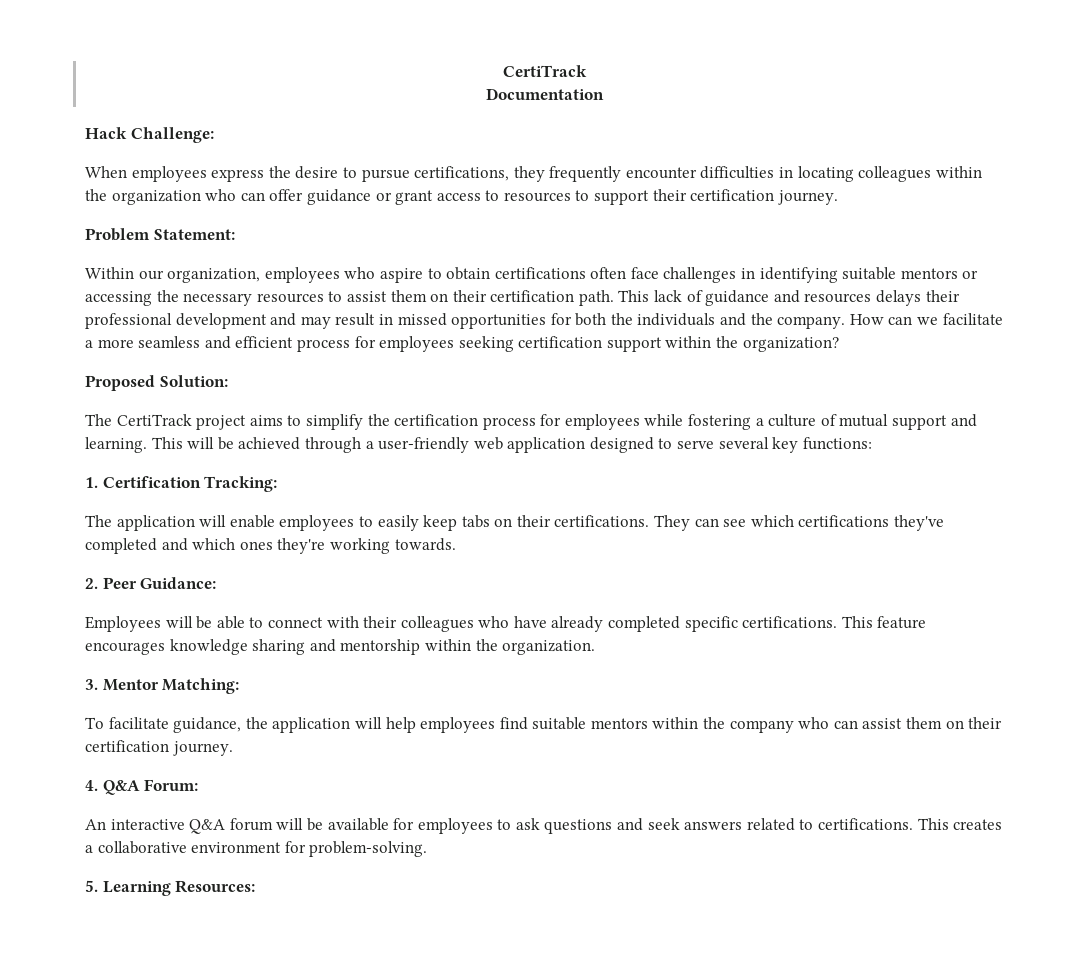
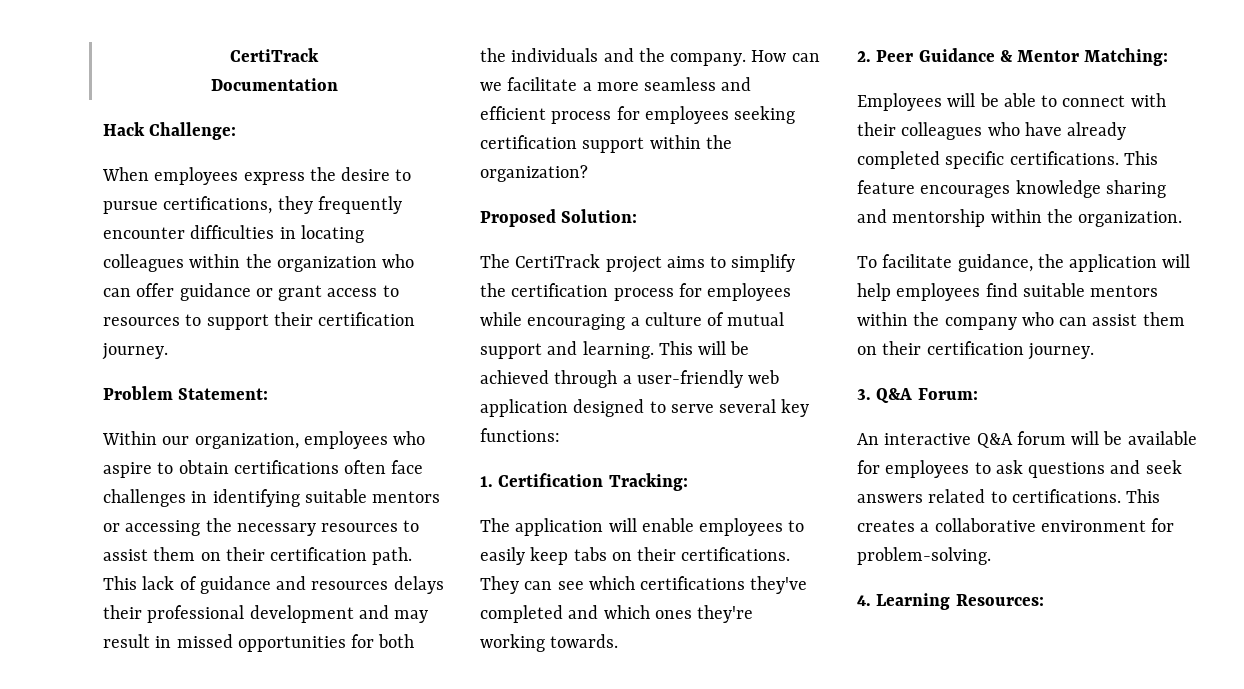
[688,414,752,430] fostering -> [527,314,626,330] encouraging
[140,577,217,589] Guidance: -> [918,48,1169,66] Guidance & Mentor Matching:
[85,678,240,694] // 3. Mentor Matching: -> (1183, 219) none
[85,780,98,791] 4. -> [857,389,871,400] 3.
[85,880,98,892] 5. -> [857,595,871,606] 4.

